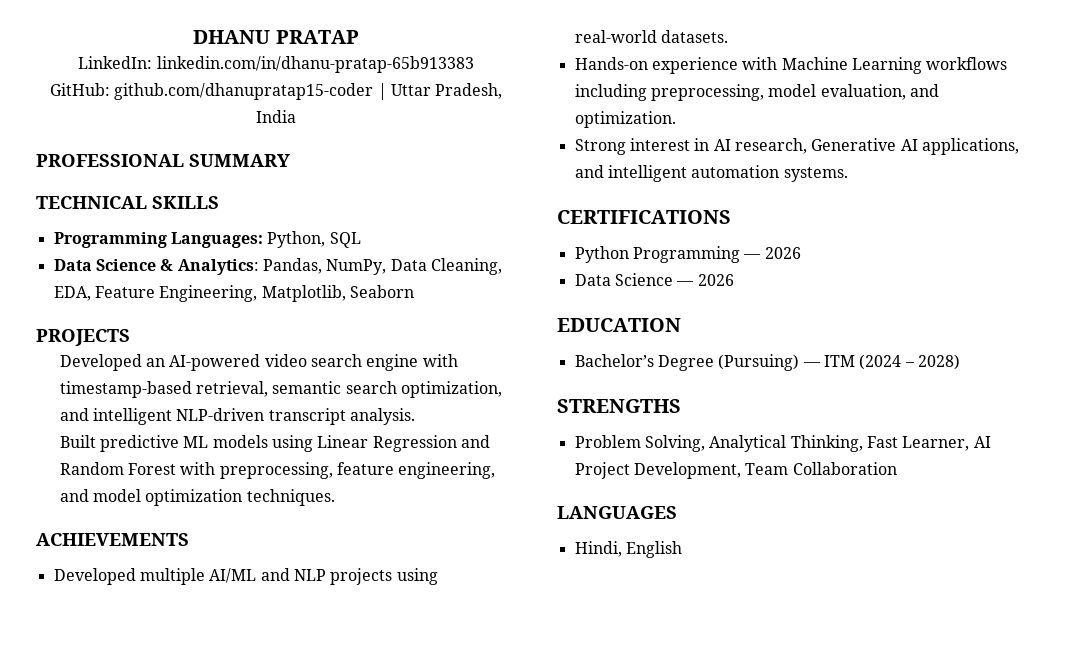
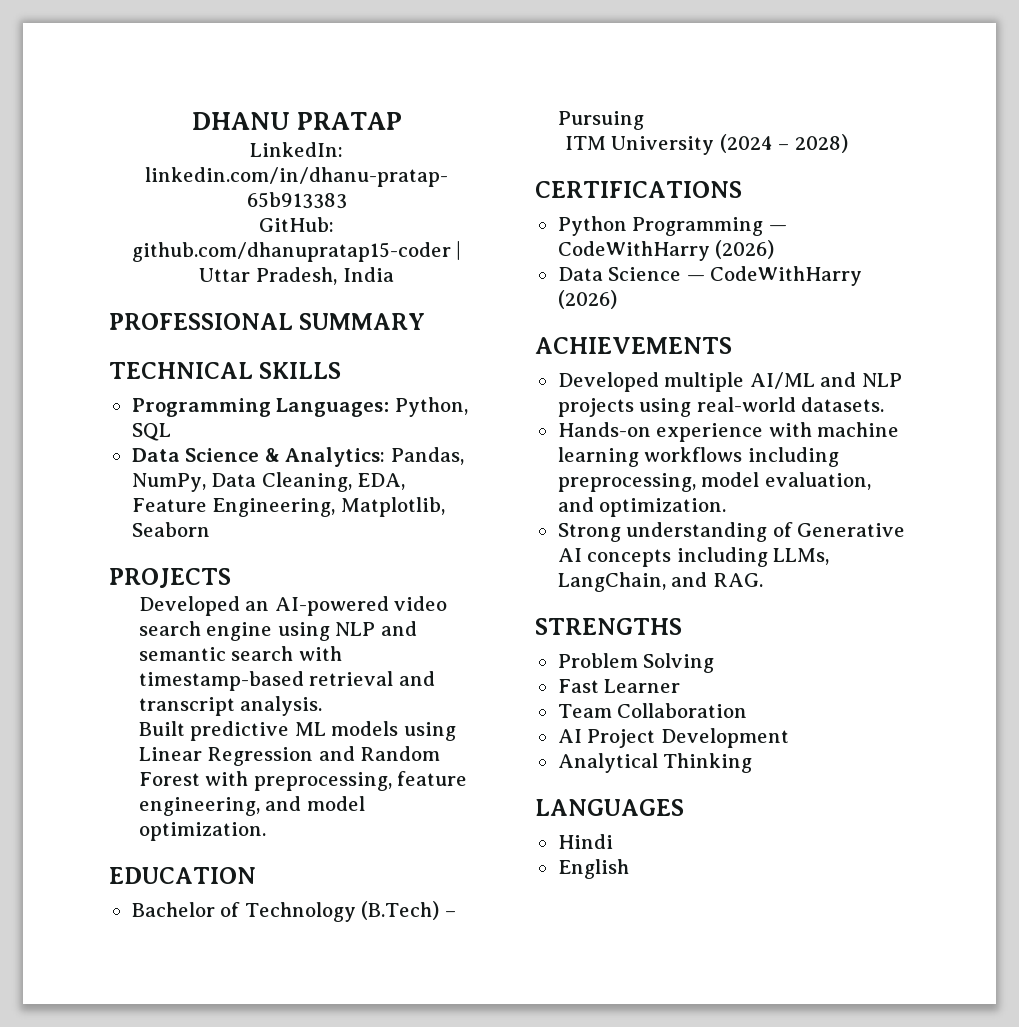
[422,354,458,367] [59,381,503,398] [59,408,265,425] with timestamp-based retrieval, semantic search optimization, and intelligent NLP-driven -> [277,621,418,641] [138,646,342,661] [138,671,435,691] using NLP and semantic search with timestamp-based retrieval and
[145,489,335,506] optimization techniques. -> [138,822,266,841] [109,867,256,884] [131,901,456,922] [557,111,644,130] [564,134,849,155] [535,181,742,198] [557,216,787,236] [557,240,775,261] [557,266,863,286] [557,290,617,309] optimization. // EDUCATION // Bachelor of Technology (B.Tech) – Pursuing // ITM University (2024 – 2028) // CERTIFICATIONS // Python Programming — CodeWithHarry (2026) // Data Science — CodeWithHarry (2026)
[781,57,922,74] Machine Learning -> [817,422,900,437] [557,447,639,467] machine learning
[629,138,1019,155] [574,165,848,182] [557,210,731,224] [574,246,801,263] [574,273,734,286] [557,318,681,332] [574,354,960,371] [557,399,681,413] [574,435,991,452] [574,462,897,479] interest in AI research, Generative AI applications, and intelligent automation systems. // CERTIFICATIONS // Python Programming — 2026 // Data Science — 2026 // EDUCATION // Bachelor’s Degree (Pursuing) — ITM (2024 – 2028) // STRENGTHS // Problem Solving, Analytical Thinking, Fast Learner, AI Project Development, Team Collaboration -> [626,522,906,542] [557,547,830,567] [557,572,763,592] [535,618,682,635] [557,653,715,673] [557,679,681,693] [557,703,748,718] [557,728,789,748] [557,753,753,773] understanding of Generative AI concepts including LLMs, LangChain, and RAG. // STRENGTHS // Problem Solving // Fast Learner // Team Collaboration // AI Project Development // Analytical Thinking
[574,541,622,557] Hindi, -> [557,834,613,849] Hindi //

